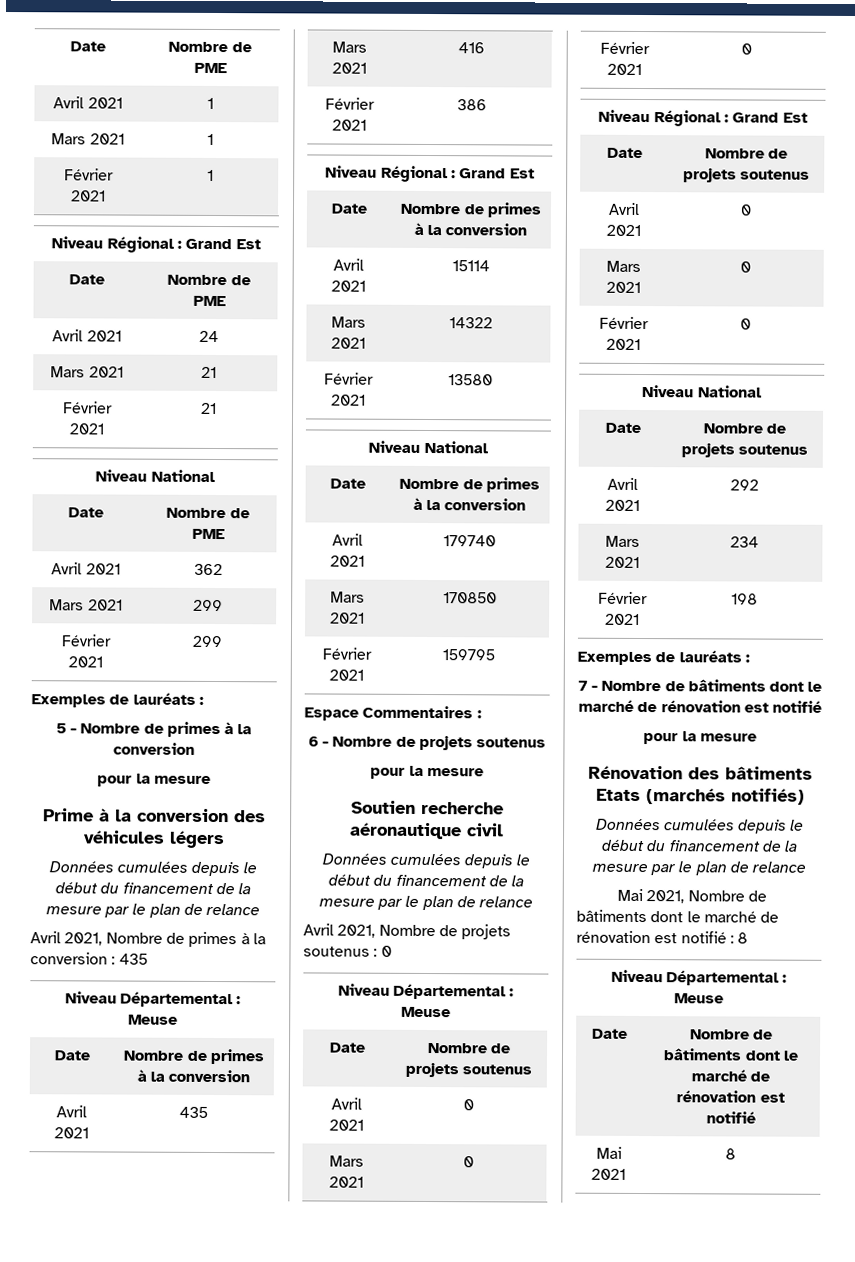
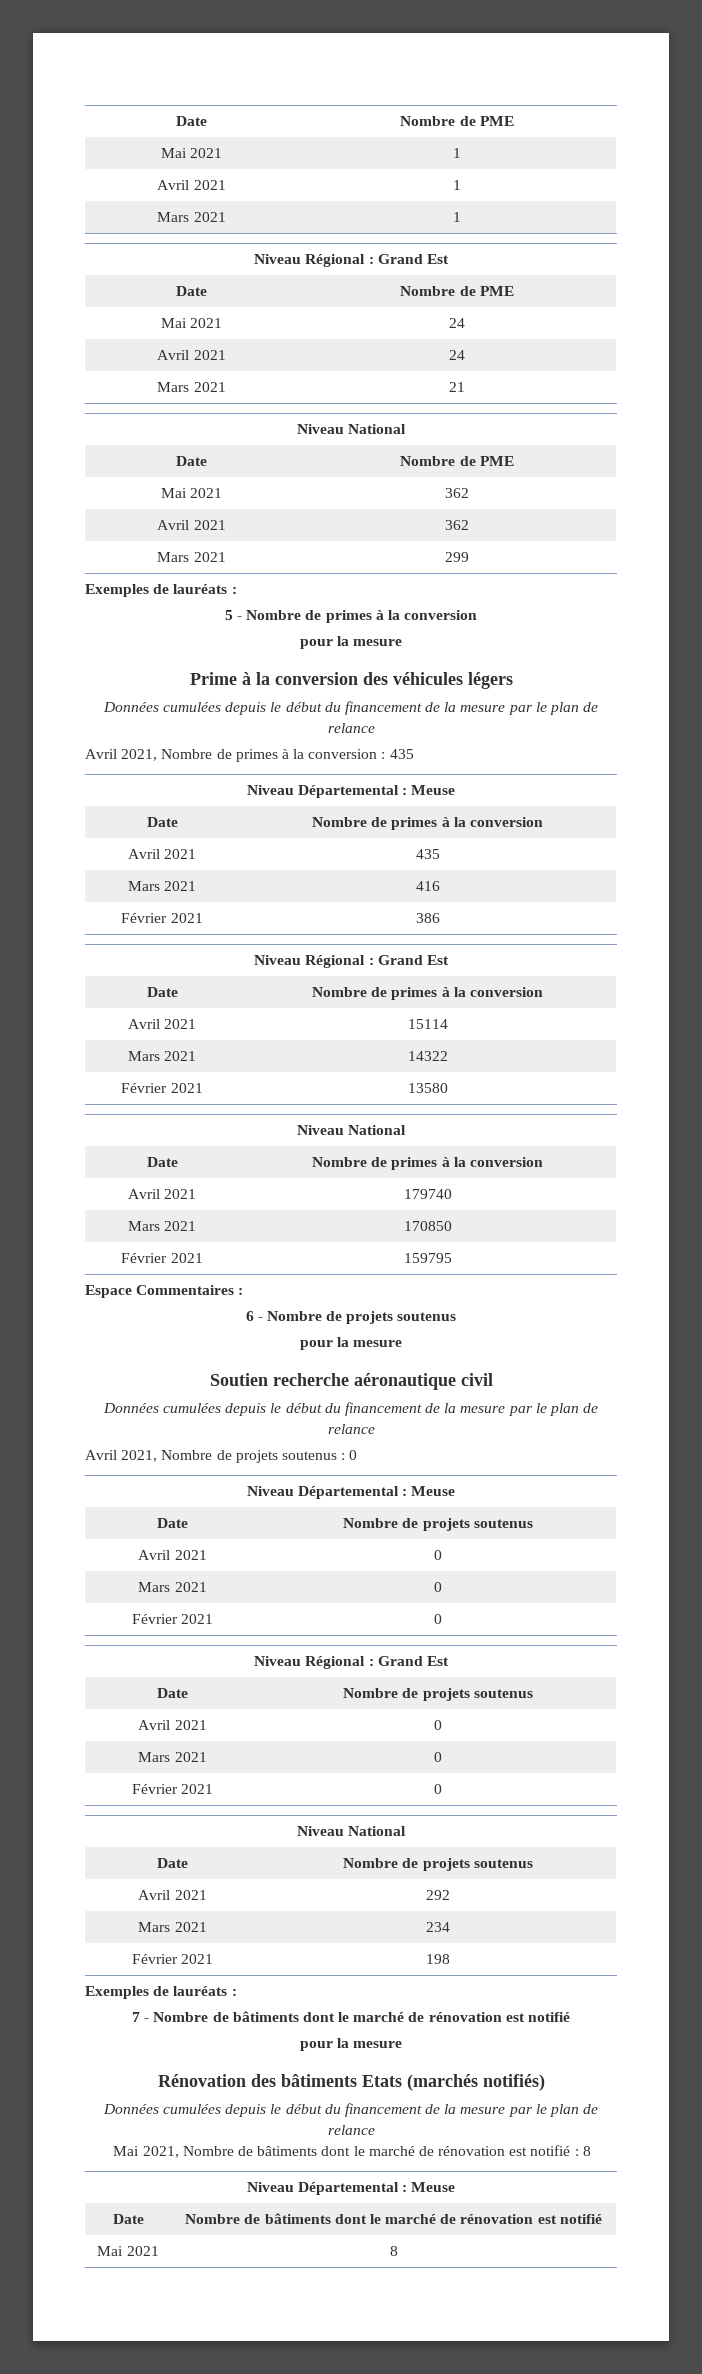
[70,41,106,52] [168,41,252,53] [193,62,227,74] Date | Nombre de PME -> [176,116,207,126] [400,116,514,126] [160,148,223,158] [453,148,462,158] Date | Nombre de PME // Mai 2021 | 1
[63,168,114,181] [70,190,106,202] [206,169,214,181] // Février 2021 | 1 -> (462, 217) none
(226, 301) none -> [160,318,223,328] [449,318,466,328] // Mai 2021 | 24
[62,401,113,414] [68,423,104,435] [201,402,217,415] // Février 2021 | 21 -> (466, 387) none
(225, 534) none -> [160,488,223,498] [445,488,470,498] // Mai 2021 | 362
[60,634,111,647] [67,656,103,668] [192,635,222,648] // Février 2021 | 299 -> (470, 557) none

